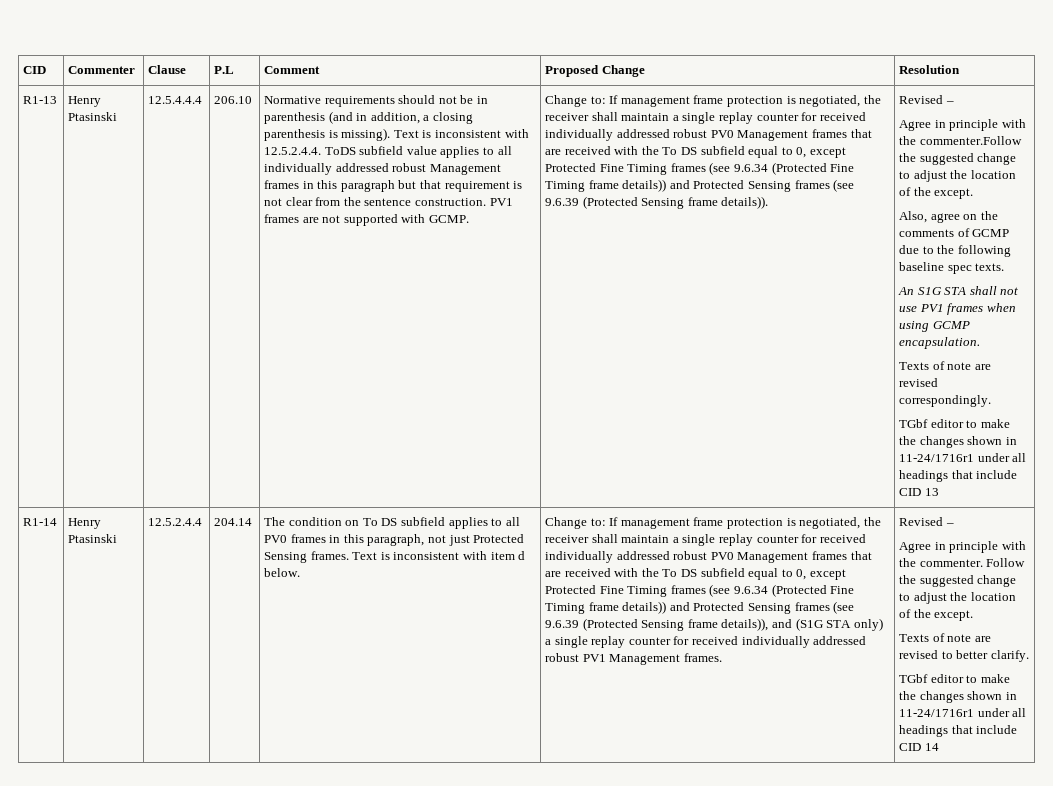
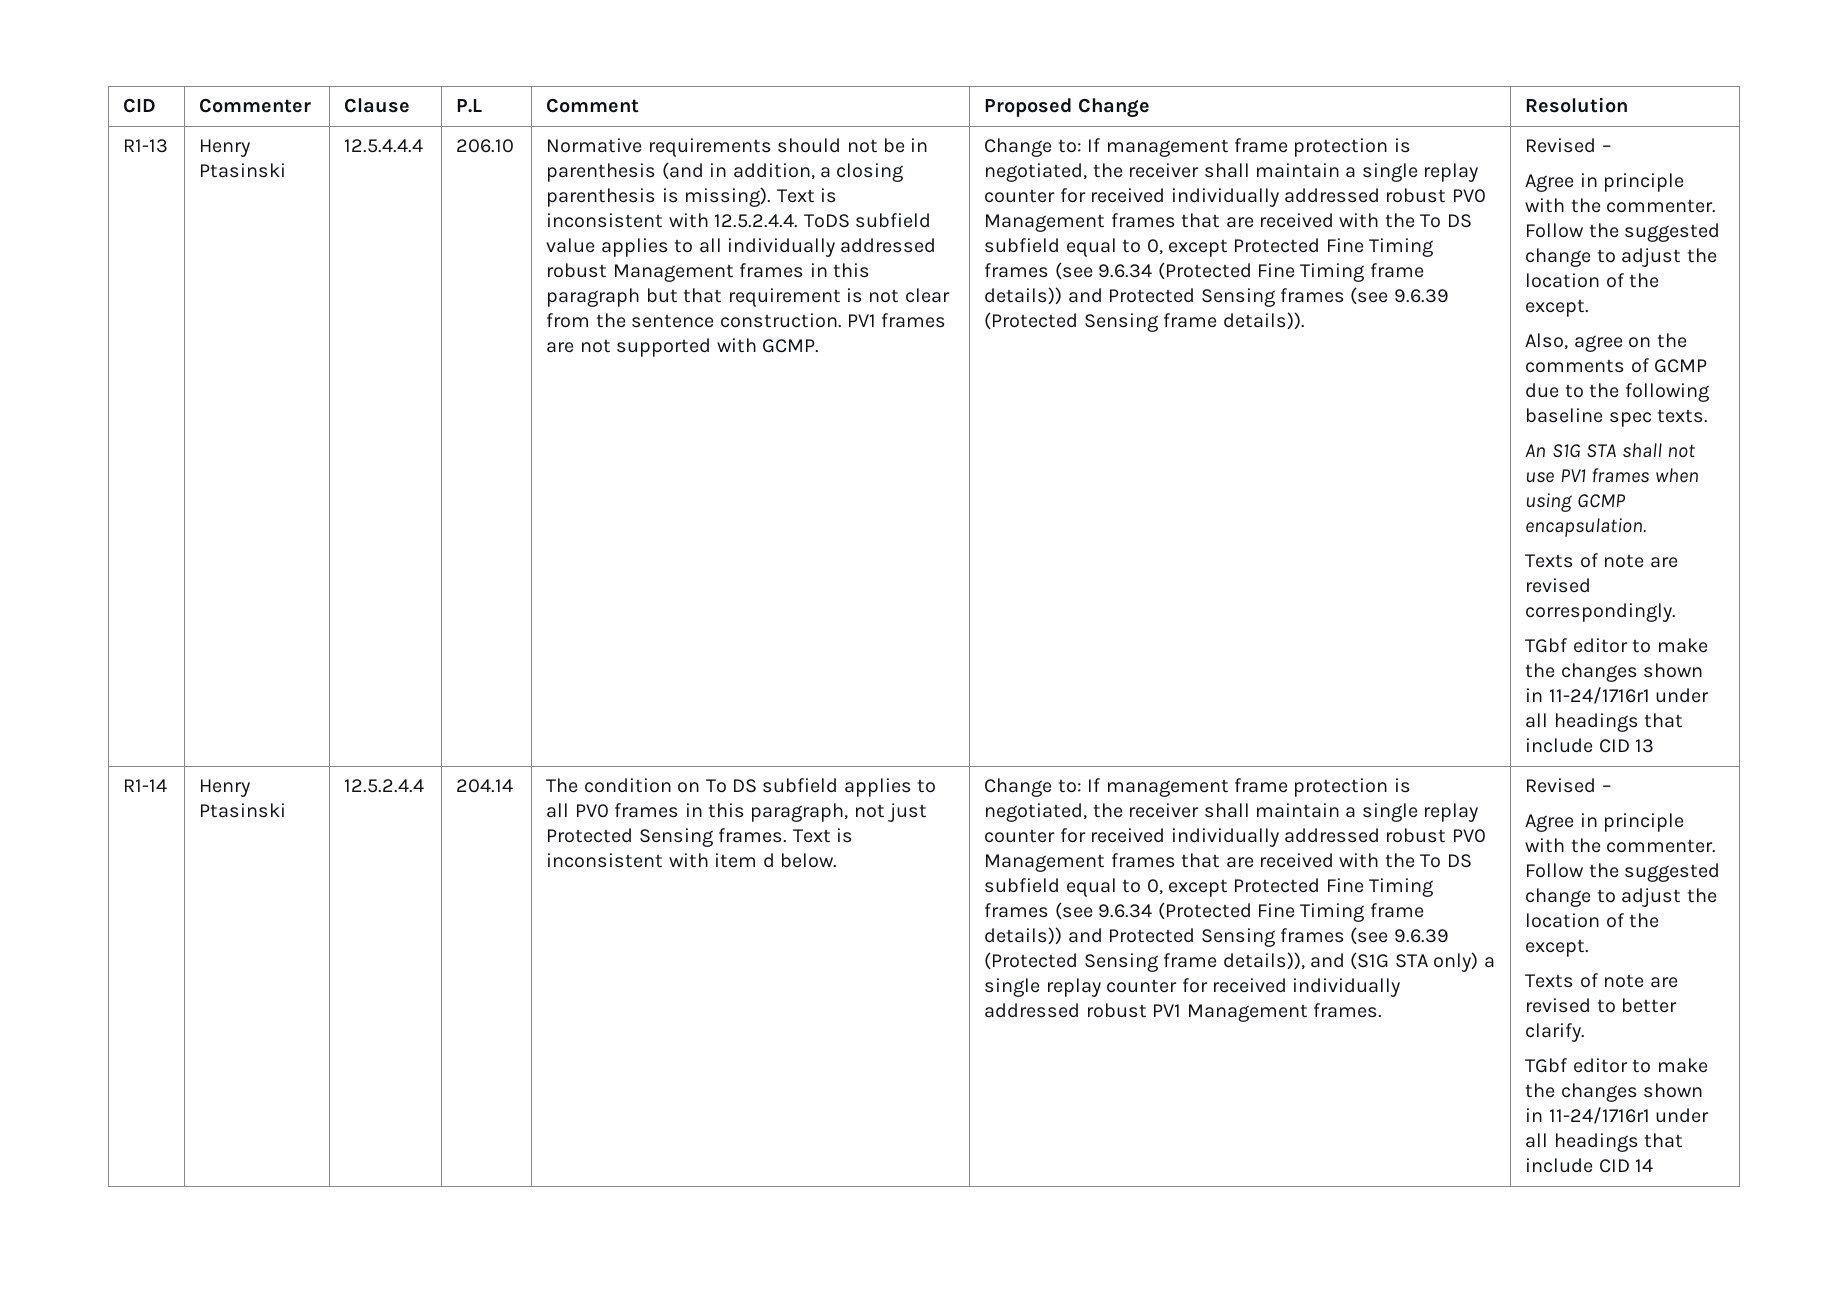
[919,136,1022,145] commenter.Follow -> [1606,199,1717,213] [1525,223,1585,238] commenter. Follow

